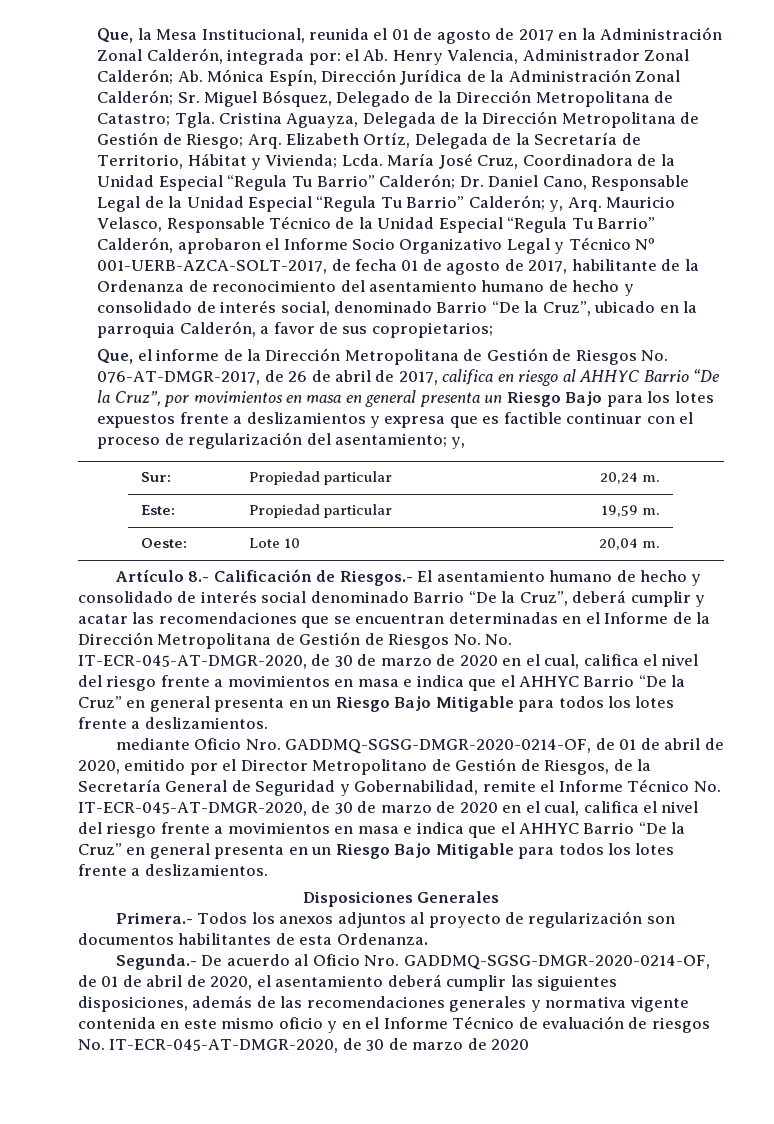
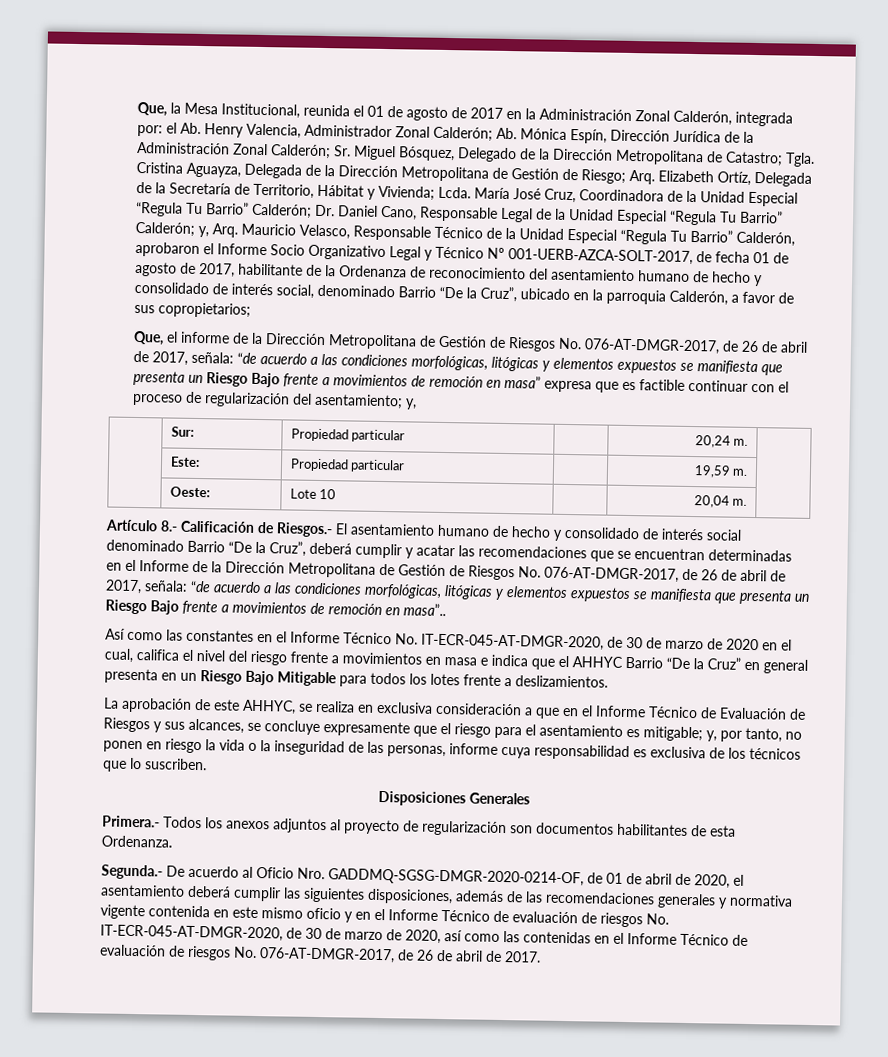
[442,369,721,386] [97,390,714,407] [97,412,380,428] califica en riesgo al AHHYC Barrio “De la Cruz”, por movimientos en masa en general presenta un Riesgo Bajo para los lotes expuestos frente a deslizamientos y -> [191,351,784,376] [133,370,542,389] señala: “de acuerdo a las condiciones morfológicas, litógicas y elementos expuestos se manifiesta que presenta un Riesgo Bajo frente a movimientos de remoción en masa”
[485,634,513,645] [78,654,699,669] [78,675,686,691] [78,696,675,712] [78,717,268,729] [115,738,724,754] [78,758,652,775] [78,779,536,796] No. IT-ECR-045-AT-DMGR-2020, de 30 de marzo de 2020 en el cual, califica el nivel del riesgo frente a movimientos en masa e indica que el AHHYC Barrio “De la Cruz” en general presenta en un Riesgo Bajo Mitigable para todos los lotes frente a deslizamientos. // mediante Oficio Nro. GADDMQ-SGSG-DMGR-2020-0214-OF, de 01 de abril de 2020, emitido por el Director Metropolitano de Gestión de Riesgos, de la Secretaría General de Seguridad y Gobernabilidad, remite -> [544,566,786,583] [105,579,809,605] [105,599,446,617] [105,628,273,643] 076-AT-DMGR-2017, de 26 de abril de 2017, señala: “de acuerdo a las condiciones morfológicas, litógicas y elementos expuestos se manifiesta que presenta un Riesgo Bajo frente a movimientos de remoción en masa”.. // Así como las constantes en
(268, 870) none -> [104,697,806,720] [103,717,802,743] [103,738,801,761] [103,757,207,772] // La aprobación de este AHHYC, se realiza en exclusiva consideración a que en el Informe Técnico de Evaluación de Riesgos y sus alcances, se concluye expresamente que el riesgo para el asentamiento es mitigable; y, por tanto, no ponen en riesgo la vida o la inseguridad de las personas, informe cuya responsabilidad es exclusiva de los técnicos que lo suscriben.
[491,1039,530,1050] 2020 -> [405,929,748,946] [100,944,541,964] 2020, así como las contenidas en el Informe Técnico de evaluación de riesgos No. 076-AT-DMGR-2017, de 26 de abril de 2017.

